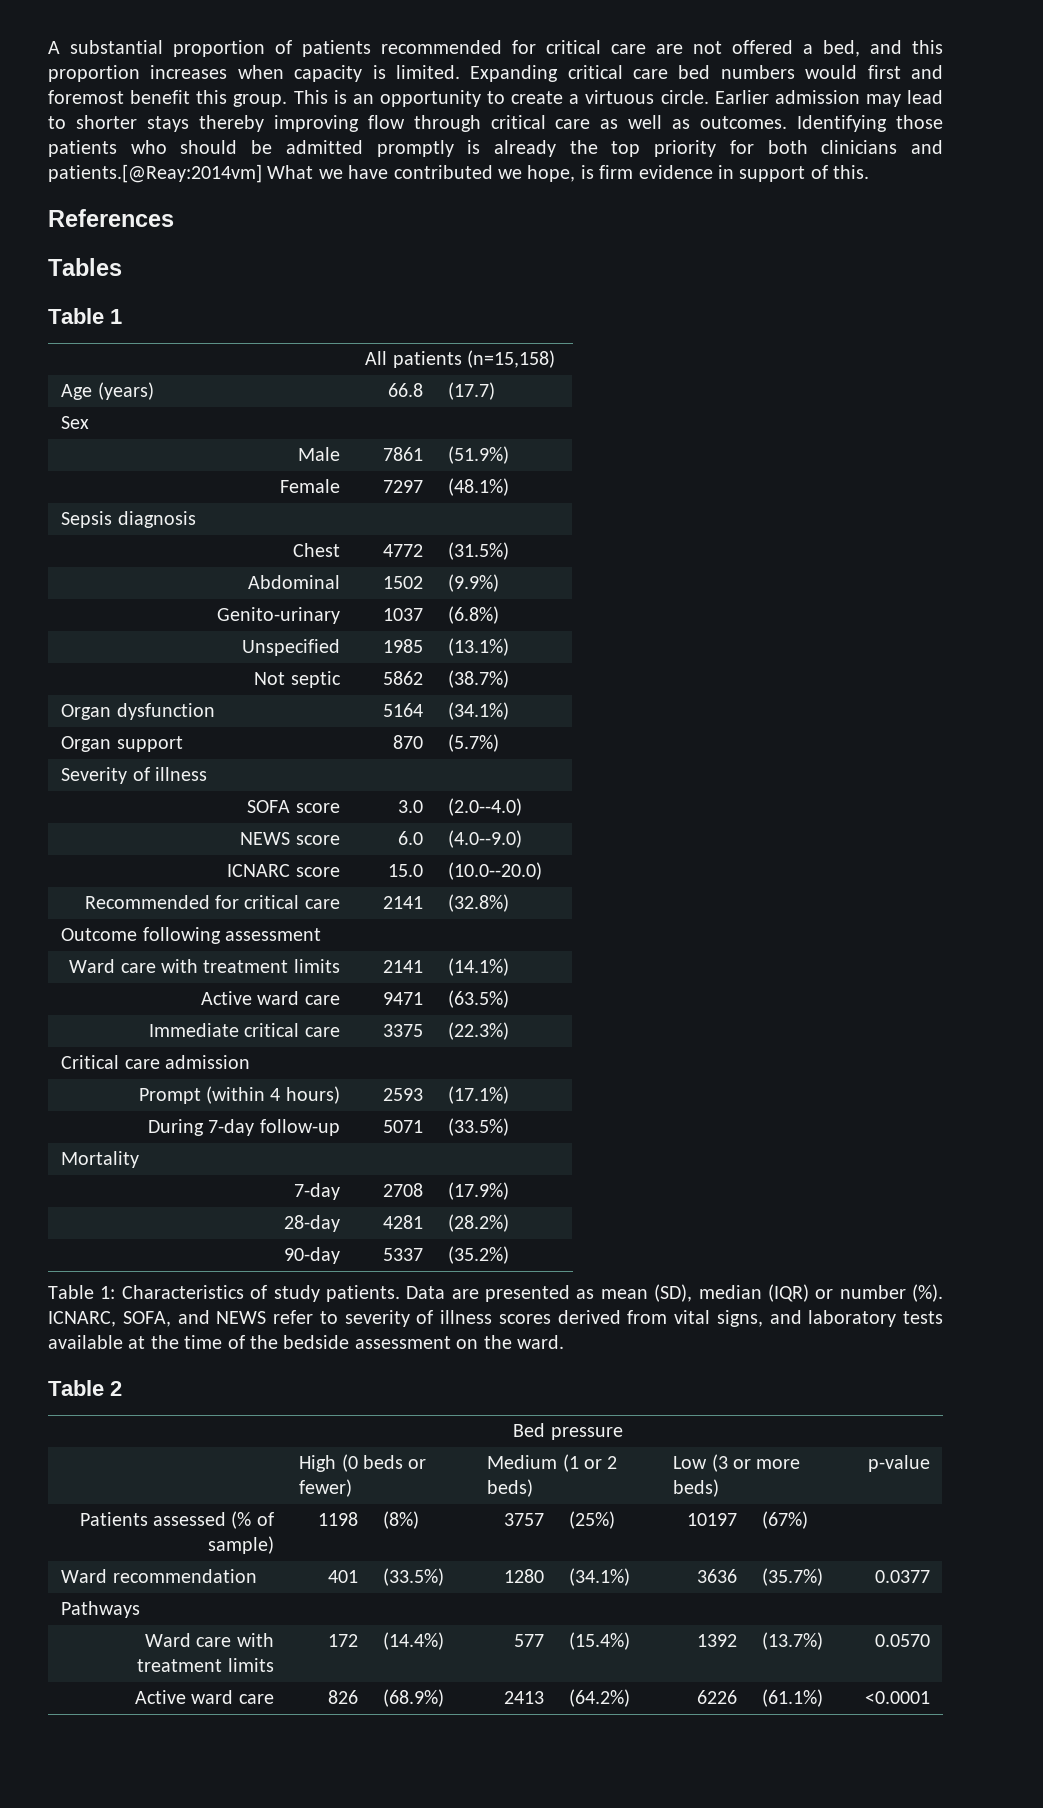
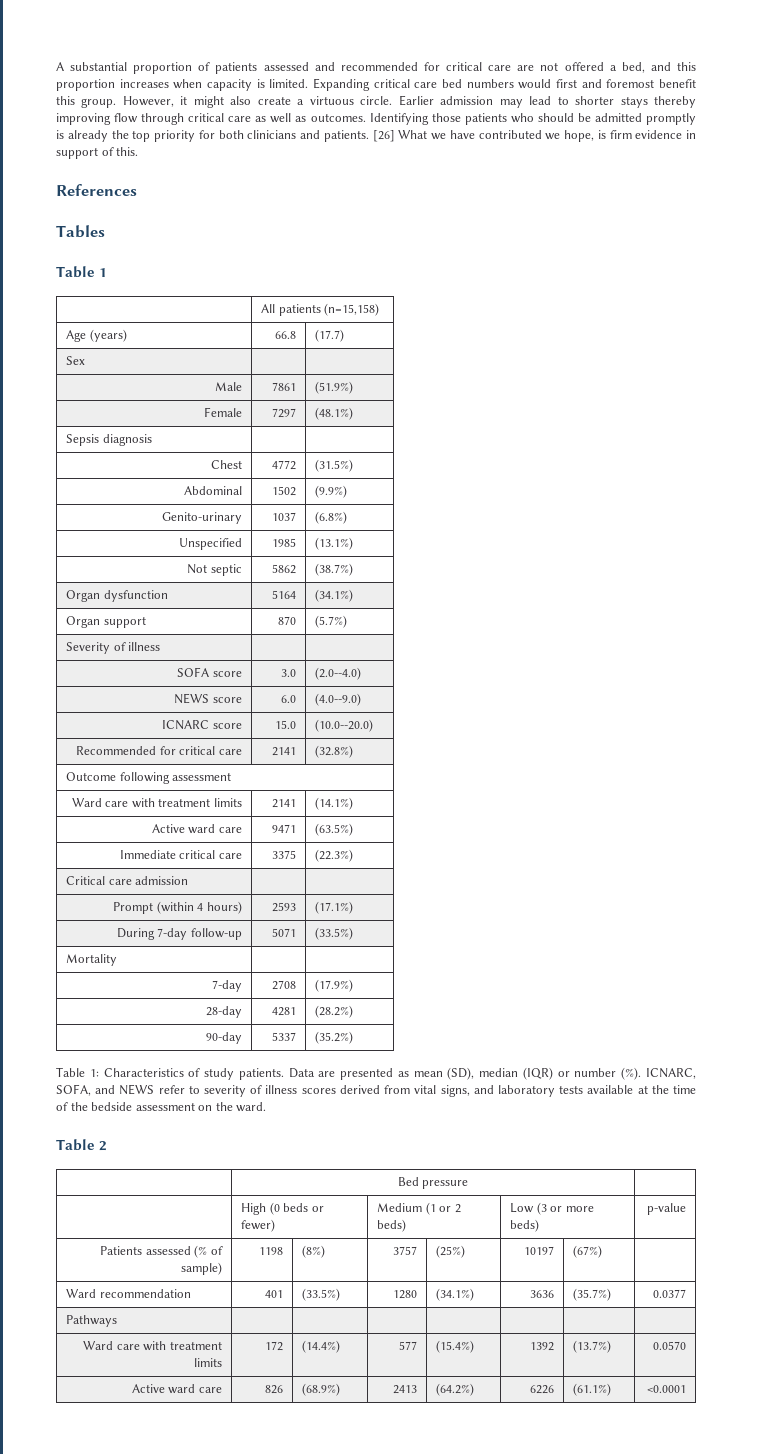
(371, 48) none -> [263,62,335,71] assessed and
[293,90,505,107] This is an opportunity to -> [122,96,252,108] However, it might also
[48,164,262,183] patients.[@Reay:2014vm] -> [323,130,395,142] patients. [26]

